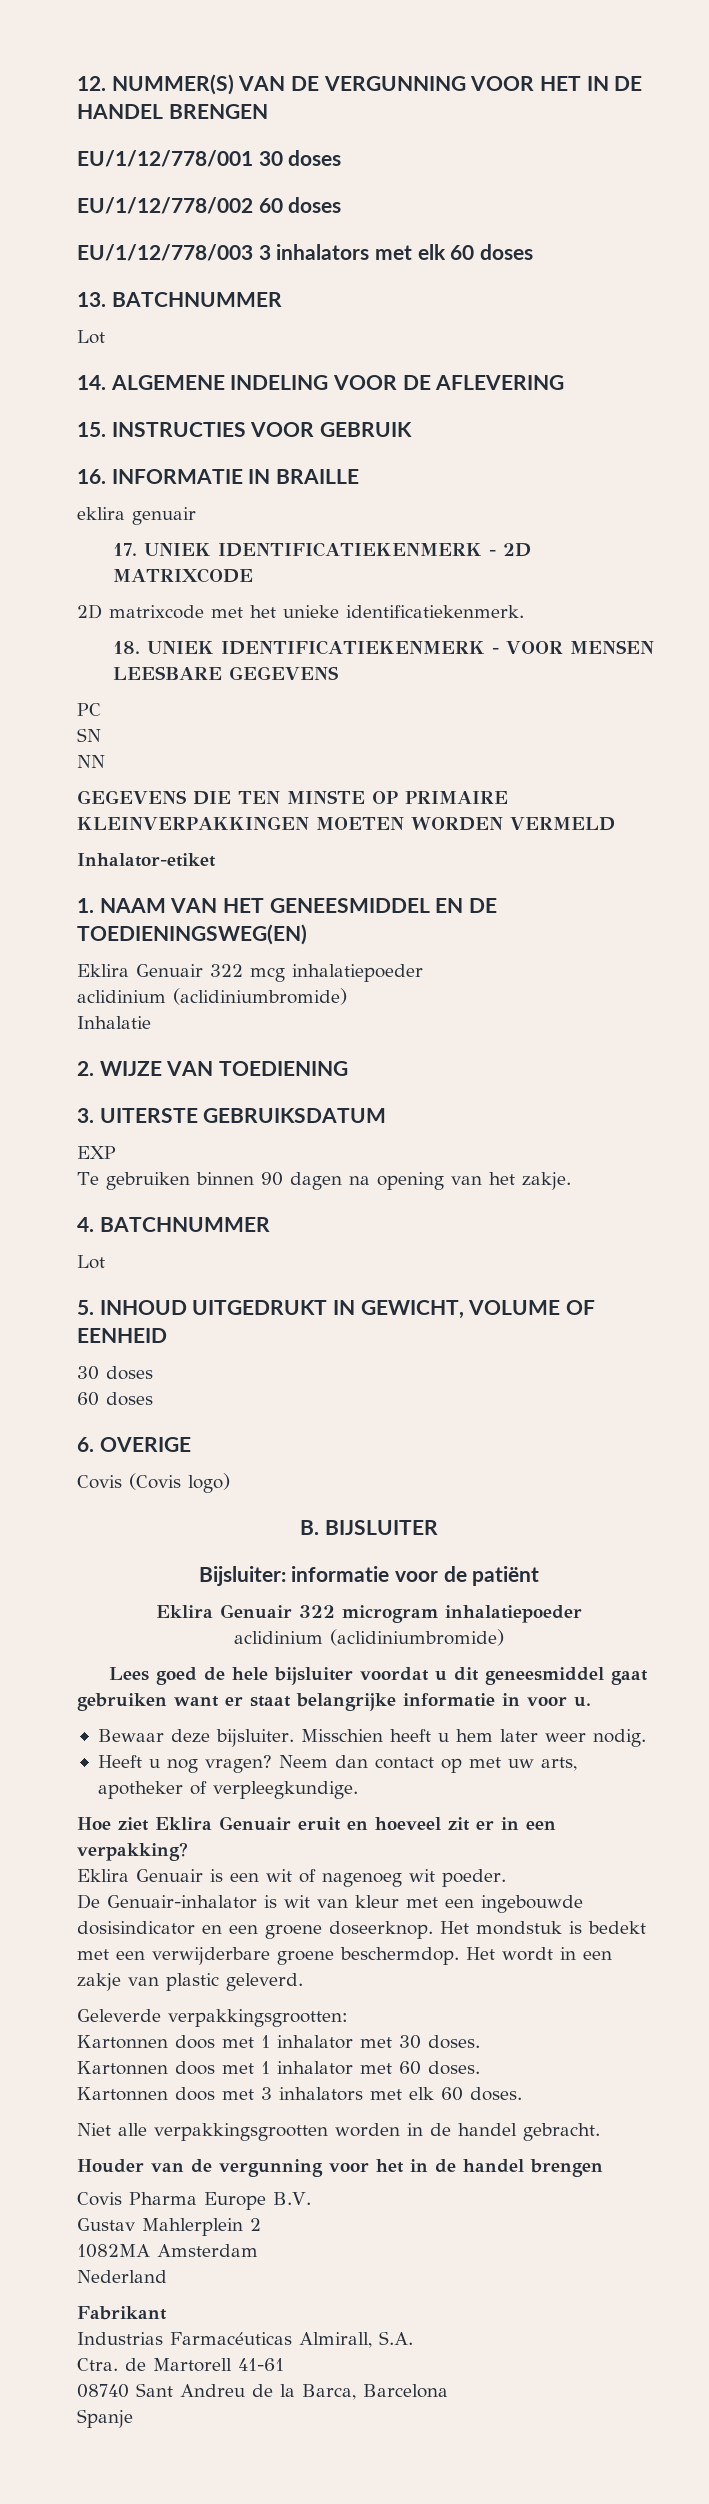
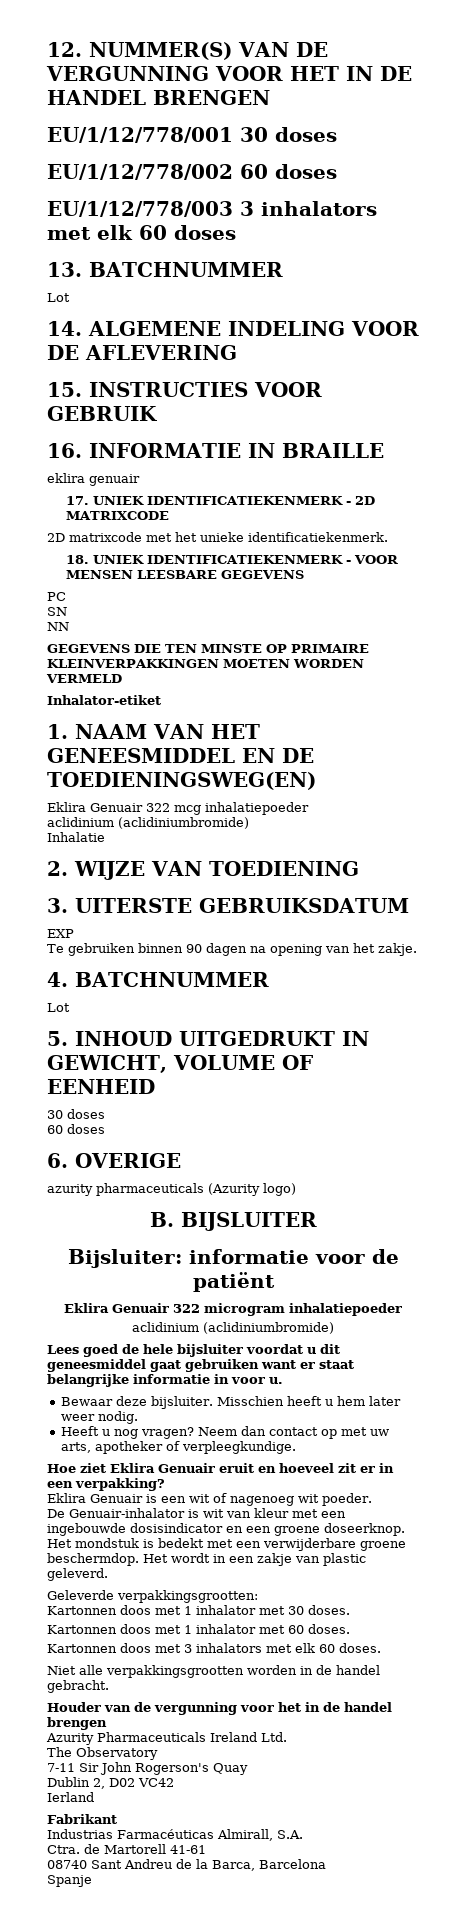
[77,1473,181,1490] Covis (Covis -> [47,1183,260,1196] azurity pharmaceuticals (Azurity
[77,2192,311,2210] [77,2218,261,2236] [77,2244,258,2258] [77,2270,167,2283] Covis Pharma Europe B.V. // Gustav Mahlerplein 2 // 1082MA Amsterdam // Nederland -> [46,1732,287,1745] [47,1747,158,1760] [47,1762,248,1775] [47,1777,174,1789] [47,1792,94,1802] Azurity Pharmaceuticals Ireland Ltd. // The Observatory // 7-11 Sir John Rogerson's Quay // Dublin 2, D02 VC42 // Ierland

